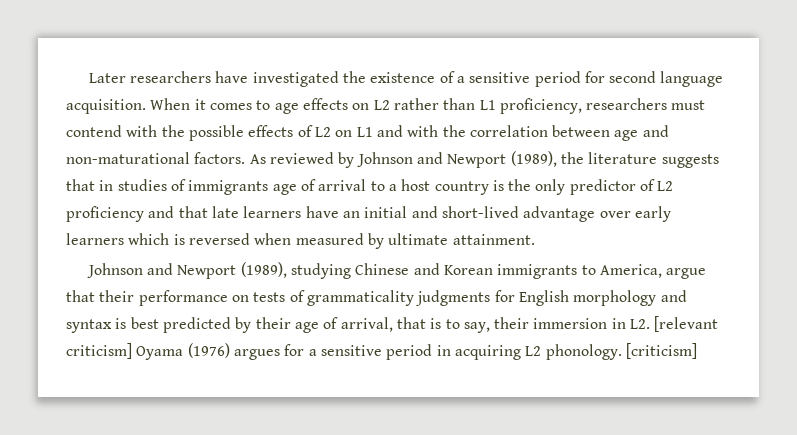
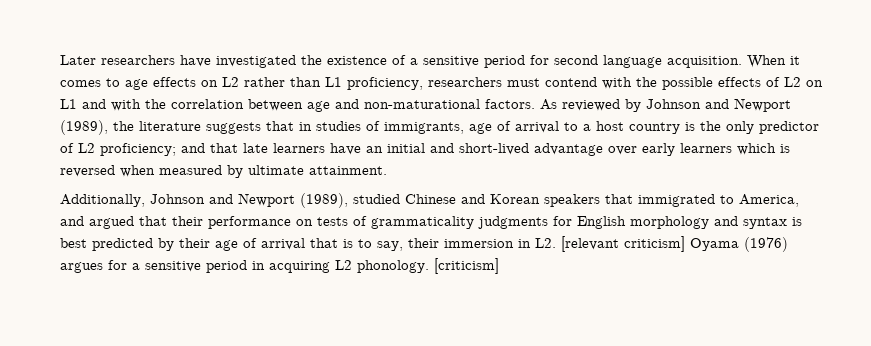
[188,180,269,195] immigrants -> [384,122,464,134] immigrants,
[66,206,144,222] proficiency -> [100,143,176,156] proficiency;
[86,262,351,279] Johnson and Newport (1989), studying -> [60,193,400,208] Additionally, Johnson and Newport (1989), studied
[497,264,707,279] immigrants to America, argue -> [544,194,799,207] [60,216,134,229] speakers that immigrated to America, and argued
[340,317,393,332] arrival, -> [261,238,305,250] arrival

